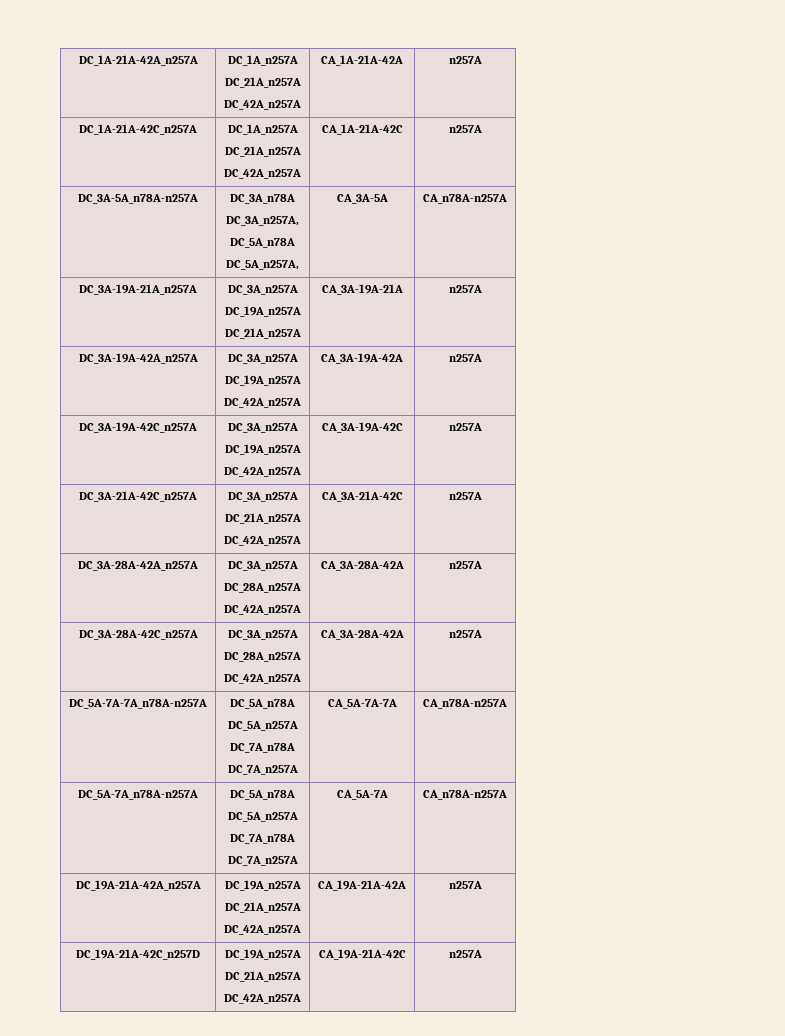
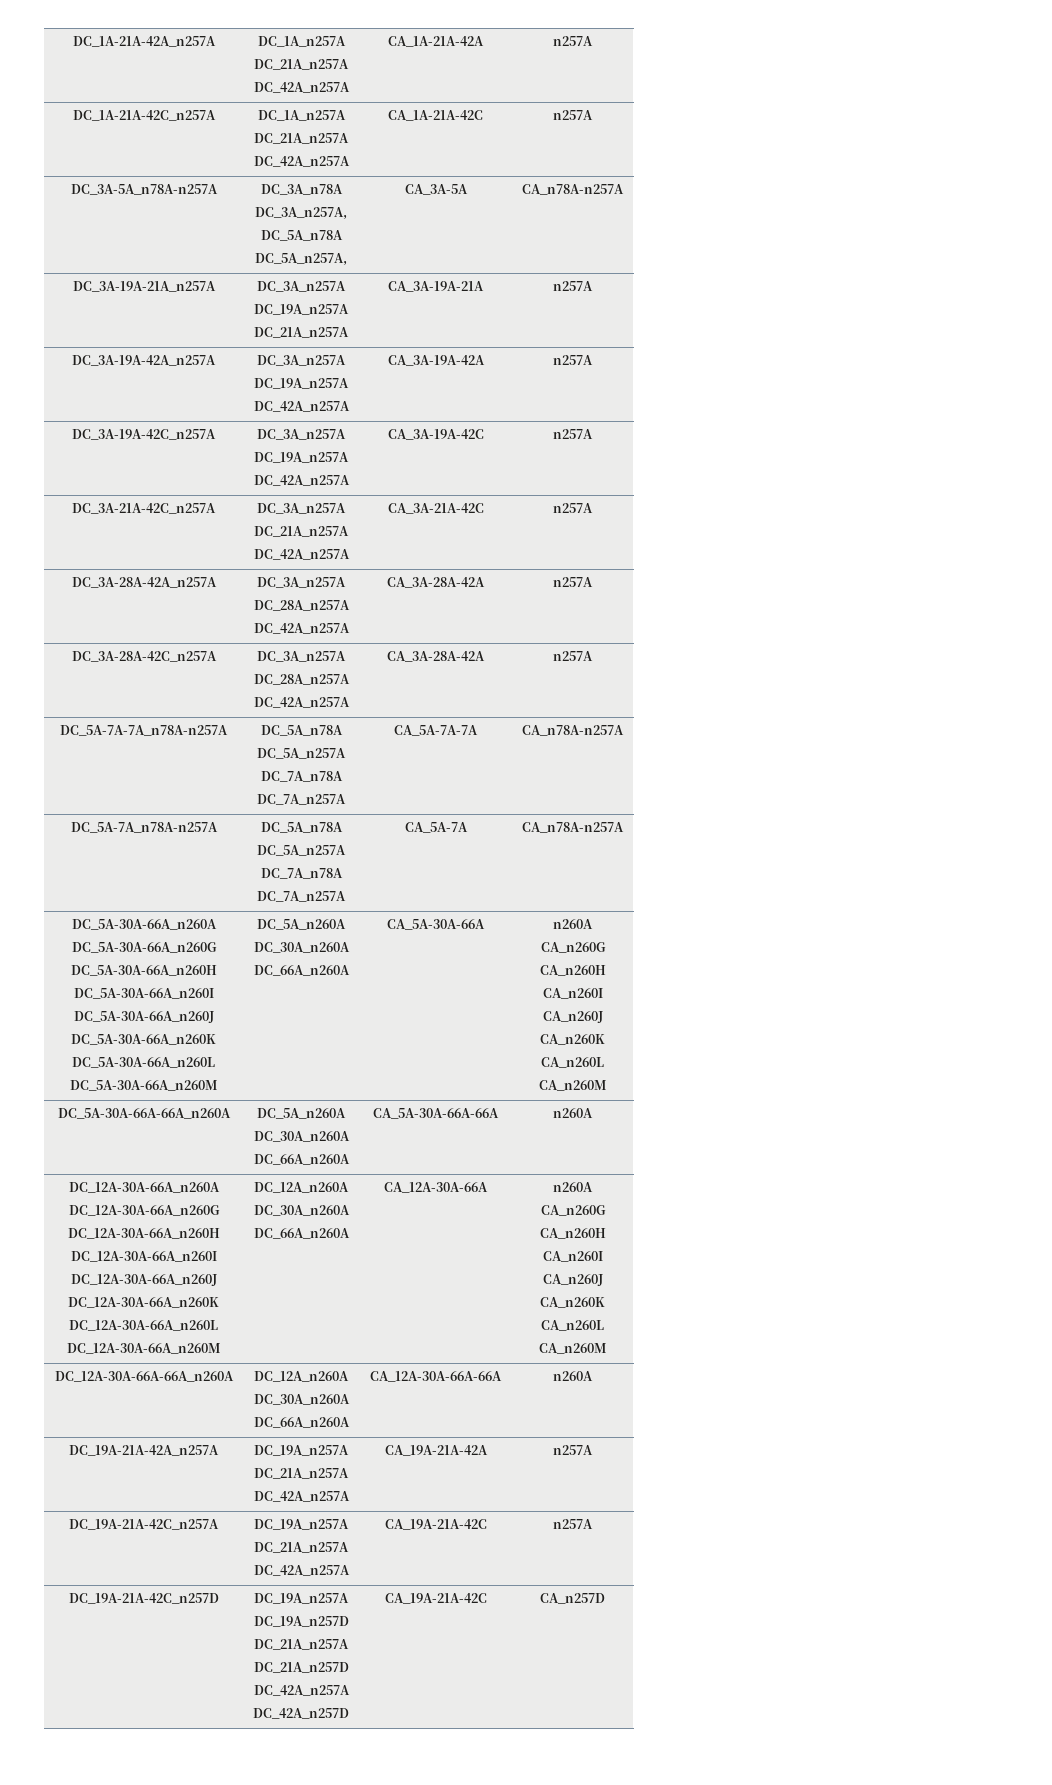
(507, 795) none -> [71,919,217,930] [71,942,217,953] [70,965,217,976] [73,988,214,999] [73,1011,214,1023] [71,1034,216,1045] [72,1057,215,1068] [69,1080,218,1091] [257,919,346,930] [253,942,350,953] [253,965,350,976] [387,919,485,930] [553,919,593,929] [540,942,606,953] [539,965,606,976] [542,988,603,999] [542,1011,603,1023] [540,1034,605,1045] [541,1057,604,1068] [538,1080,607,1091] [57,1108,231,1119] [257,1108,346,1119] [253,1131,350,1142] [253,1154,350,1165] [373,1108,499,1119] [553,1108,593,1118] [68,1182,220,1193] [68,1205,220,1216] [67,1228,220,1239] [70,1251,217,1262] [70,1274,217,1286] [68,1297,219,1308] [69,1320,218,1331] [66,1343,221,1354] [254,1182,349,1193] [253,1205,350,1216] [253,1228,350,1239] [384,1182,488,1193] [553,1182,593,1192] [540,1205,606,1216] [539,1228,606,1239] [542,1251,603,1262] [542,1274,603,1286] [540,1297,605,1308] [541,1320,604,1331] [538,1343,607,1354] [54,1371,234,1382] [254,1371,349,1382] [253,1394,350,1405] [253,1417,350,1428] [370,1371,502,1382] [553,1371,593,1381] // DC_5A-30A-66A_n260A // DC_5A-30A-66A_n260G // DC_5A-30A-66A_n260H // DC_5A-30A-66A_n260I // DC_5A-30A-66A_n260J // DC_5A-30A-66A_n260K // DC_5A-30A-66A_n260L // DC_5A-30A-66A_n260M | DC_5A_n260A // DC_30A_n260A // DC_66A_n260A | CA_5A-30A-66A | n260A // CA_n260G // CA_n260H // CA_n260I // CA_n260J // CA_n260K // CA_n260L // CA_n260M // DC_5A-30A-66A-66A_n260A | DC_5A_n260A // DC_30A_n260A // DC_66A_n260A | CA_5A-30A-66A-66A | n260A // DC_12A-30A-66A_n260A // DC_12A-30A-66A_n260G // DC_12A-30A-66A_n260H // DC_12A-30A-66A_n260I // DC_12A-30A-66A_n260J // DC_12A-30A-66A_n260K // DC_12A-30A-66A_n260L // DC_12A-30A-66A_n260M | DC_12A_n260A // DC_30A_n260A // DC_66A_n260A | CA_12A-30A-66A | n260A // CA_n260G // CA_n260H // CA_n260I // CA_n260J // CA_n260K // CA_n260L // CA_n260M // DC_12A-30A-66A-66A_n260A | DC_12A_n260A // DC_30A_n260A // DC_66A_n260A | CA_12A-30A-66A-66A | n260A
[76,949,200,960] DC_19A-21A-42C_n257D -> [69,1519,219,1530] DC_19A-21A-42C_n257A
(482, 954) none -> [68,1593,219,1604] [254,1593,349,1604] [253,1616,349,1627] [254,1639,349,1650] [253,1662,349,1673] [253,1685,350,1696] [253,1708,349,1719] [384,1593,487,1604] [540,1593,605,1604] // DC_19A-21A-42C_n257D | DC_19A_n257A // DC_19A_n257D // DC_21A_n257A // DC_21A_n257D // DC_42A_n257A // DC_42A_n257D | CA_19A-21A-42C | CA_n257D

